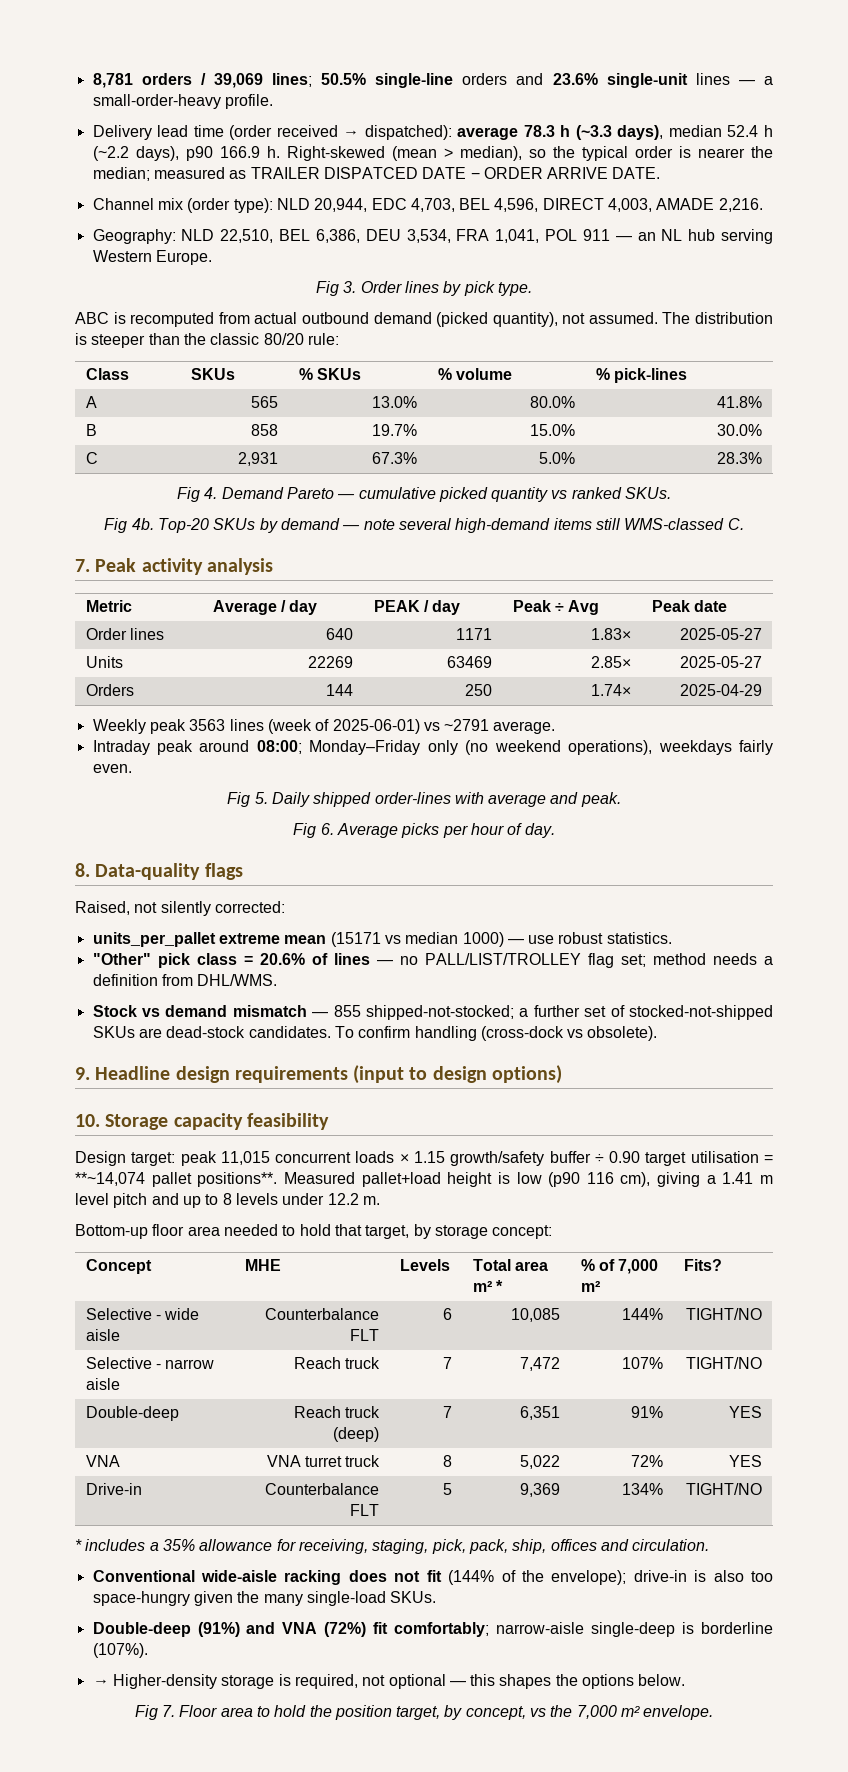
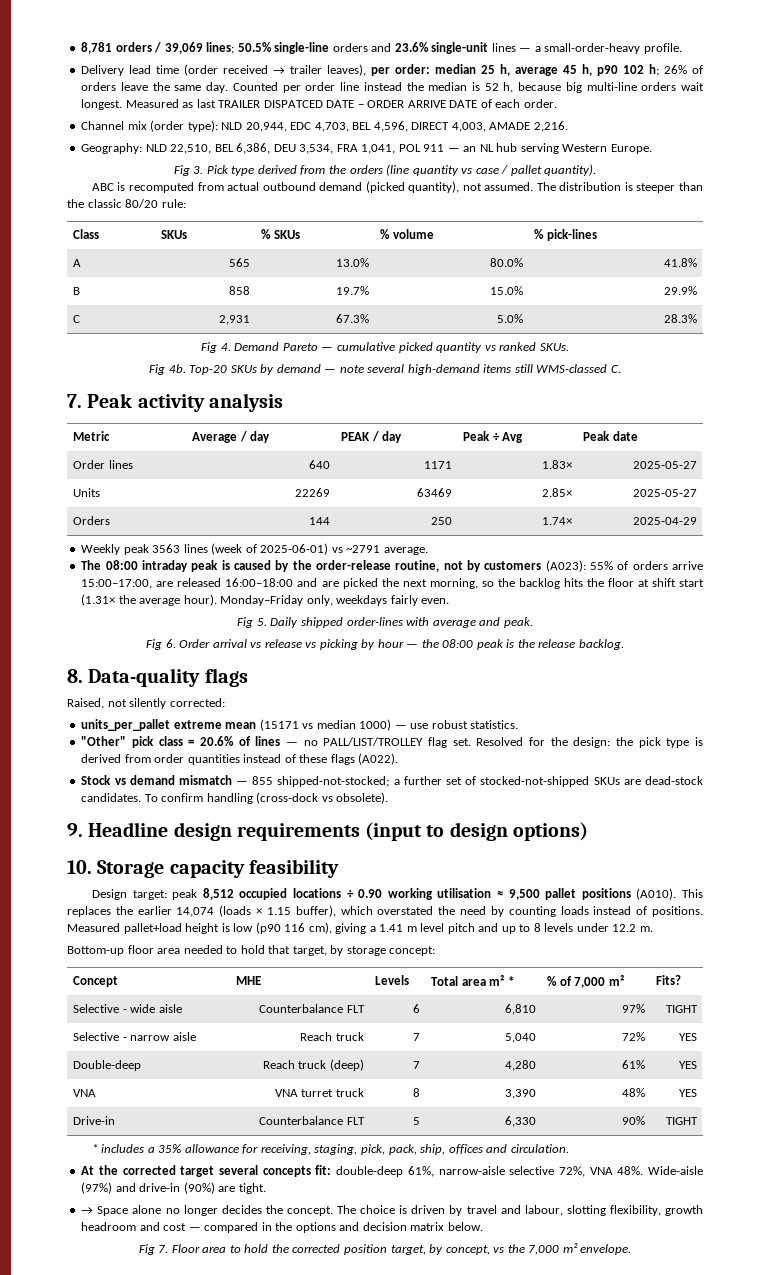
[364,125,773,140] [92,146,773,161] [92,167,247,181] dispatched): average 78.3 h (~3.3 days), median 52.4 h (~2.2 days), p90 166.9 h. Right-skewed (mean > median), so the typical order is nearer the median; measured as -> [290,64,704,76] [81,82,704,93] [81,99,216,110] trailer leaves), per order: median 25 h, average 45 h, p90 102 h; 26% of orders leave the same day. Counted per order line instead the median is 52 h, because big multi-line orders wait longest. Measured as last
[612,167,661,179] DATE. -> [449,99,557,108] DATE of each order.
[360,281,532,296] Order lines by pick type. -> [206,164,597,176] Pick type derived from the orders (line quantity vs case / pallet quantity).
[717,424,763,436] 30.0% -> [663,286,697,295] 29.9%
[92,740,653,755] Intraday peak around 08:00; Monday–Friday only (no weekend operations), -> [81,560,703,572] [81,578,705,589] [81,594,333,606] The 08:00 intraday peak is caused by the order-release routine, not by customers (A023): 55% of orders arrive 15:00–17:00, are released 16:00–18:00 and are picked the next morning, so the backlog hits the floor at shift start (1.31× the average hour). Monday–Friday only,
[337,823,555,838] Average picks per hour of day. -> [179,639,624,650] Order arrival vs release vs picking by hour — the 08:00 peak is the release backlog.
[620,953,774,967] [92,974,278,986] set; method needs a definition from DHL/WMS. -> [452,737,704,748] [81,753,399,765] set. Resolved for the design: the pick type is derived from order quantities instead of these flags (A022).
[220,1151,774,1166] [75,1172,278,1187] 11,015 concurrent loads × 1.15 growth/safety buffer ÷ 0.90 target utilisation = **~14,074 pallet positions**. -> [202,888,704,900] [67,905,704,917] 8,512 occupied locations ÷ 0.90 working utilisation ≈ 9,500 pallet positions (A010). This replaces the earlier 14,074 (loads × 1.15 buffer), which overstated the need by counting loads instead of positions.
[511,1308,561,1322] [622,1308,664,1320] [686,1308,763,1320] 10,085 | 144% | TIGHT/NO -> [504,1004,536,1015] [621,1004,645,1013] [665,1005,698,1013] 6,810 | 97% | TIGHT
[520,1357,561,1371] [622,1357,664,1369] [686,1357,763,1369] 7,472 | 107% | TIGHT/NO -> [504,1033,536,1043] [621,1032,645,1041] [678,1033,697,1041] 5,040 | 72% | YES
[520,1406,561,1420] [631,1406,664,1418] 6,351 | 91% -> [504,1060,536,1071] [621,1060,645,1069] 4,280 | 61%
[520,1455,561,1469] [631,1455,664,1467] 5,022 | 72% -> [504,1089,536,1099] [621,1088,645,1097] 3,390 | 48%
[520,1483,561,1497] [622,1483,664,1495] [686,1483,763,1495] 9,369 | 134% | TIGHT/NO -> [504,1116,536,1127] [621,1116,645,1125] [665,1117,698,1125] 6,330 | 90% | TIGHT
[92,1570,773,1585] [92,1591,437,1606] [92,1622,774,1637] [92,1643,148,1658] [92,1674,635,1689] Conventional wide-aisle racking does not fit (144% of the envelope); drive-in is also too space-hungry given the many single-load SKUs. // Double-deep (91%) and VNA (72%) fit comfortably; narrow-aisle single-deep is borderline (107%). // → Higher-density storage is required, not optional — this shapes the options -> [81,1165,704,1177] [81,1182,266,1194] [81,1205,703,1216] [81,1222,445,1233] At the corrected target several concepts fit: double-deep 61%, narrow-aisle selective 72%, VNA 48%. Wide-aisle (97%) and drive-in (90%) are tight. // → Space alone no longer decides the concept. The choice is driven by travel and labour, slotting flexibility, growth headroom and cost — compared in the options and decision matrix
(332, 1711) none -> [292,1244,341,1253] corrected

